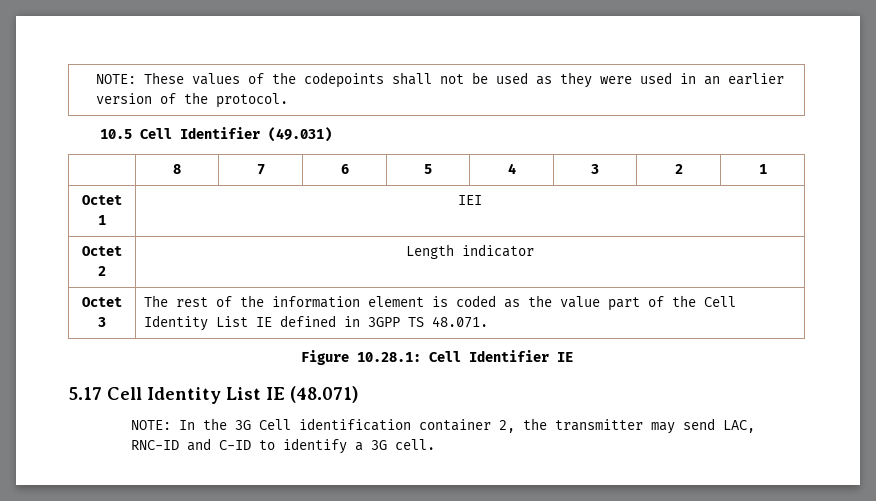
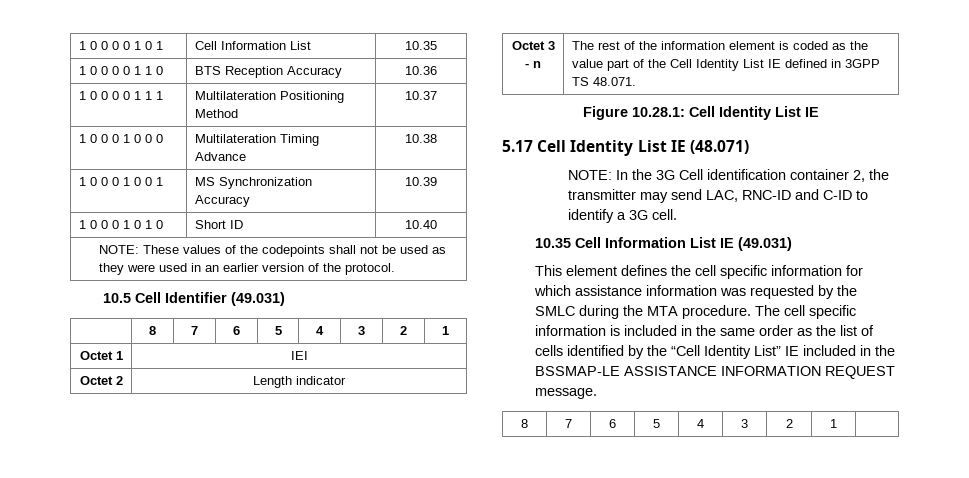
(95, 79) none -> [78,41,163,50] [194,41,311,50] [405,41,437,50] [78,66,163,75] [194,66,342,78] [405,66,437,75] [78,91,163,100] [194,91,344,103] [194,109,238,118] [405,91,437,100] [78,134,163,143] [194,134,319,146] [194,152,246,161] [405,134,437,143] [78,177,163,186] [194,177,312,189] [194,195,250,207] [405,177,437,186] [78,220,163,229] [194,220,243,229] [405,220,437,229] 1 0 0 0 0 1 0 1 | Cell Information List | 10.35 // 1 0 0 0 0 1 1 0 | BTS Reception Accuracy | 10.36 // 1 0 0 0 0 1 1 1 | Multilateration Positioning Method | 10.37 // 1 0 0 0 1 0 0 0 | Multilateration Timing Advance | 10.38 // 1 0 0 0 1 0 0 1 | MS Synchronization Accuracy | 10.39 // 1 0 0 0 1 0 1 0 | Short ID | 10.40 //
(106, 322) none -> [525,61,541,68] - n
[468,350,549,362] Identifier -> [718,106,801,120] Identity List
(436, 444) none -> [534,237,792,251] [534,265,863,279] [533,285,857,299] [534,305,856,319] [534,325,874,336] [534,345,895,359] [534,366,895,379] [534,388,597,399] [521,419,528,428] [565,419,572,428] [609,419,616,428] [653,419,660,428] [697,419,704,428] [741,419,748,428] [785,419,793,428] [830,419,837,428] // 10.35 Cell Information List IE (49.031) // This element defines the cell specific information for which assistance information was requested by the SMLC during the MTA procedure. The cell specific information is included in the same order as the list of cells identified by the “Cell Identity List” IE included in the BSSMAP-LE ASSISTANCE INFORMATION REQUEST message. // 8 | 7 | 6 | 5 | 4 | 3 | 2 | 1 |

